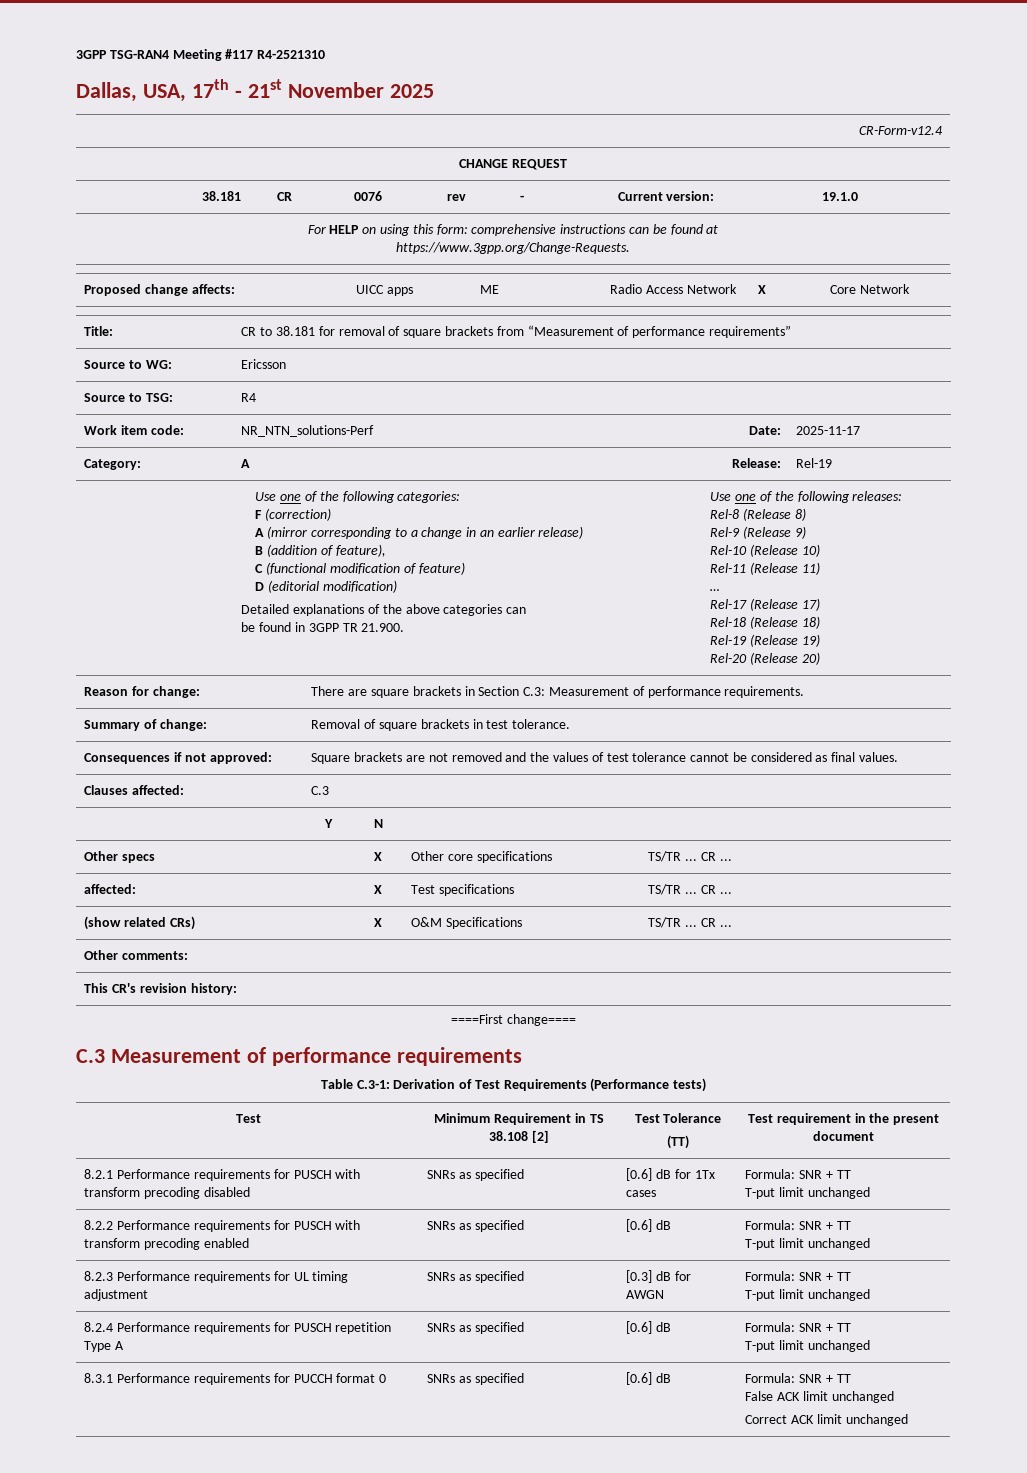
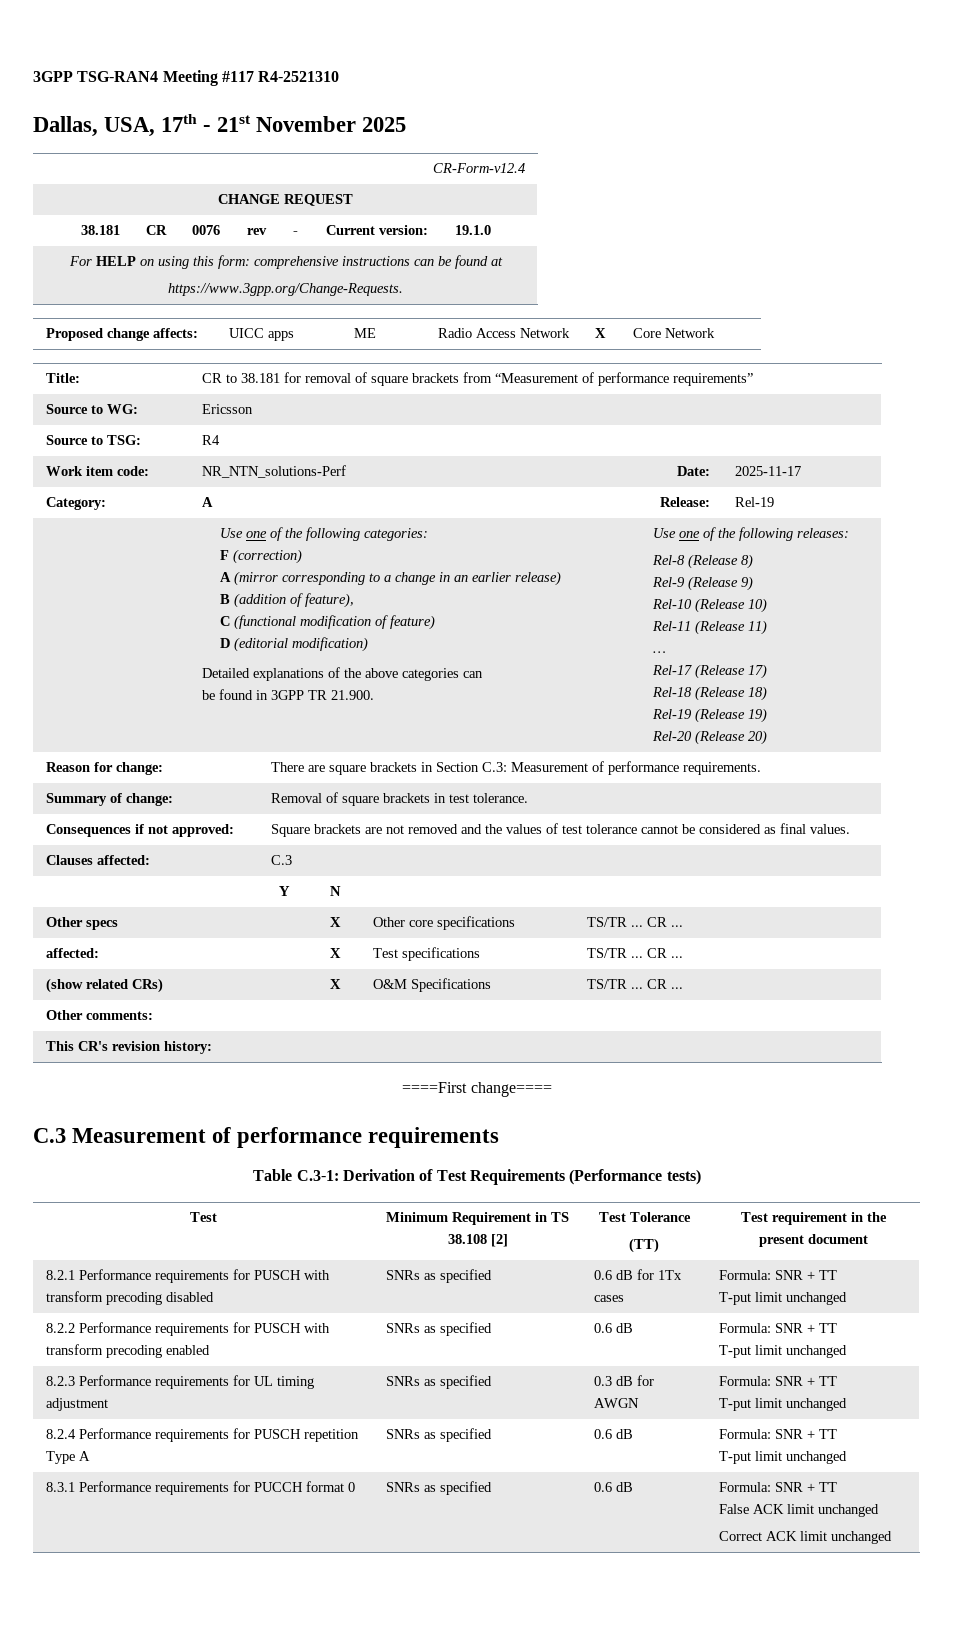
[626,1168,653,1181] [0.6] -> [593,1270,612,1280] 0.6
[626,1219,653,1232] [0.6] -> [593,1323,612,1333] 0.6
[626,1270,653,1283] [0.3] -> [593,1376,612,1386] 0.3
[626,1321,653,1334] [0.6] -> [593,1429,612,1439] 0.6
[626,1372,653,1385] [0.6] -> [593,1482,612,1492] 0.6

